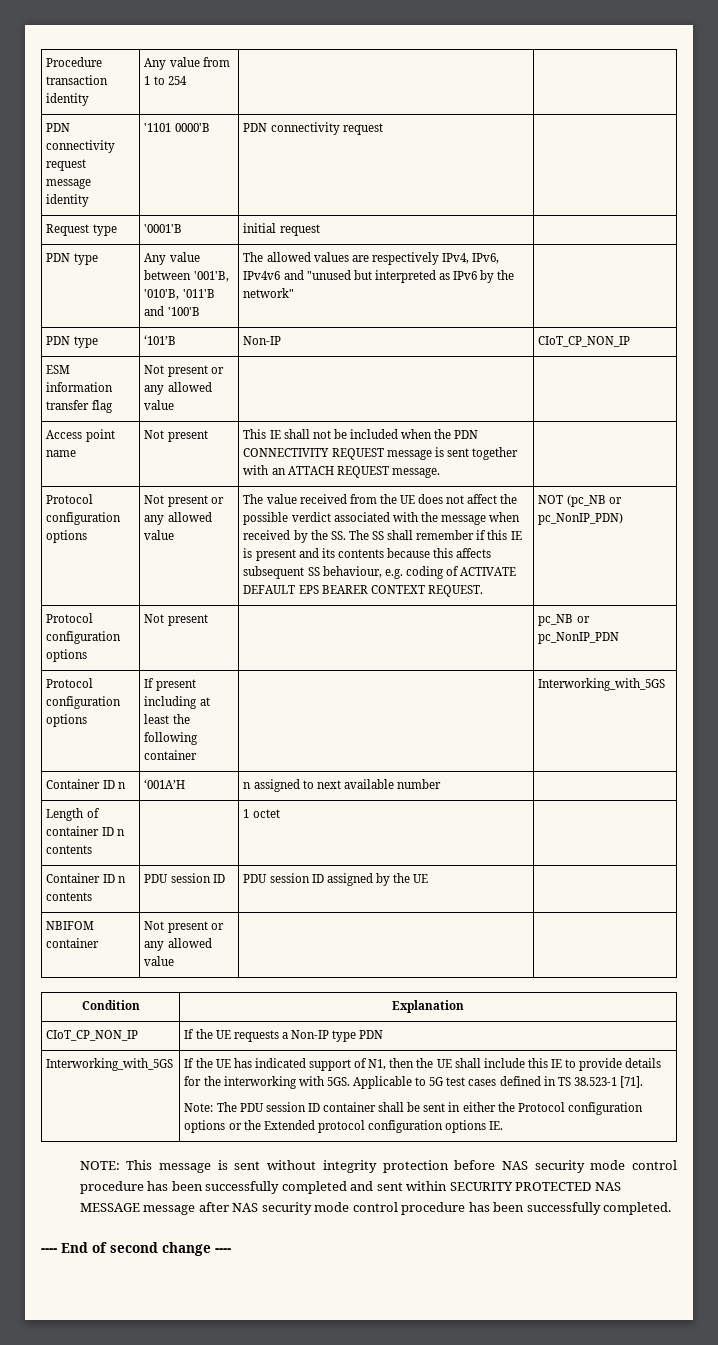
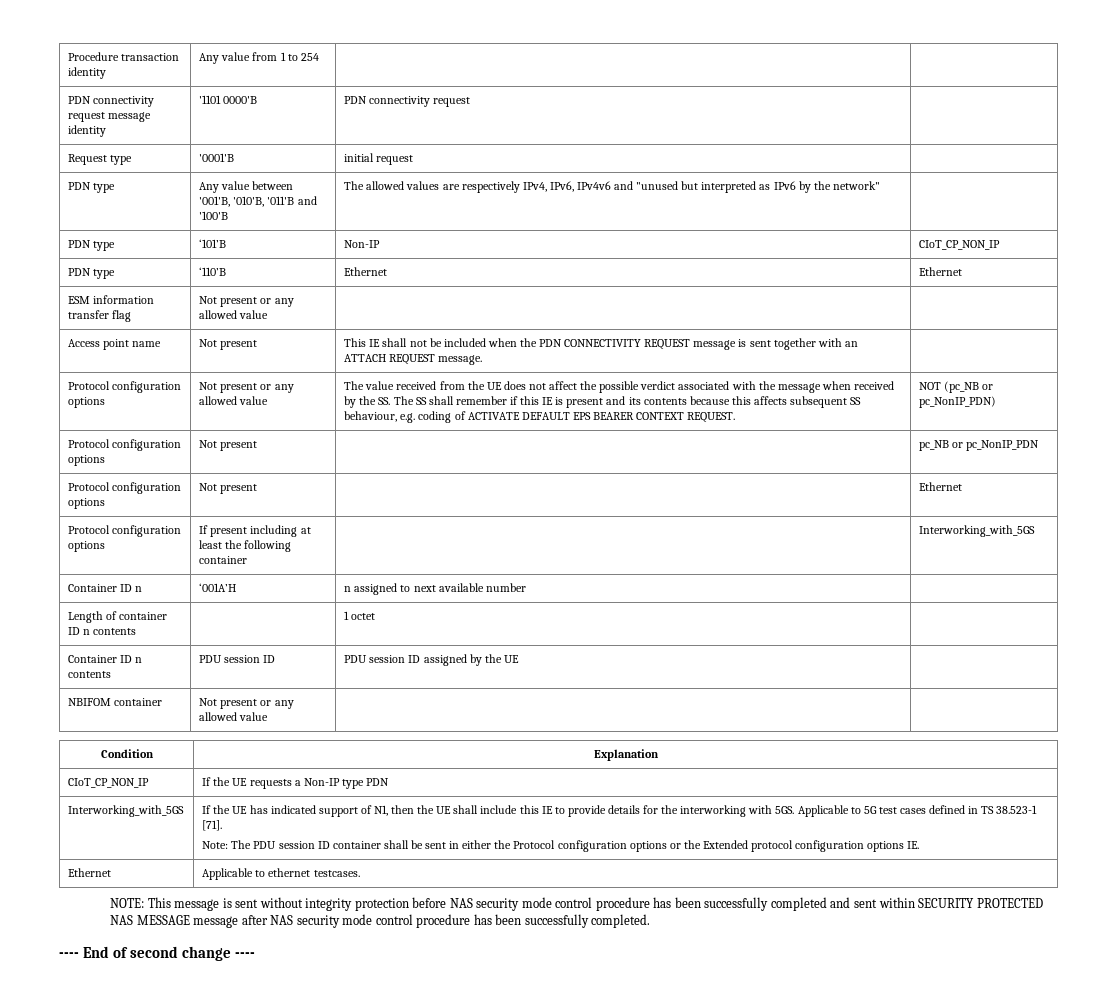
(631, 341) none -> [68,268,116,279] [199,267,227,276] [344,267,388,276] [919,267,963,276] // PDN type | ‘110’B | Ethernet | Ethernet
(620, 638) none -> [68,482,182,494] [68,498,106,509] [199,483,258,494] [919,482,963,491] // Protocol configuration options | Not present | | Ethernet
(504, 1125) none -> [68,868,112,877] [202,868,360,880] // Ethernet | Applicable to ethernet testcases.

